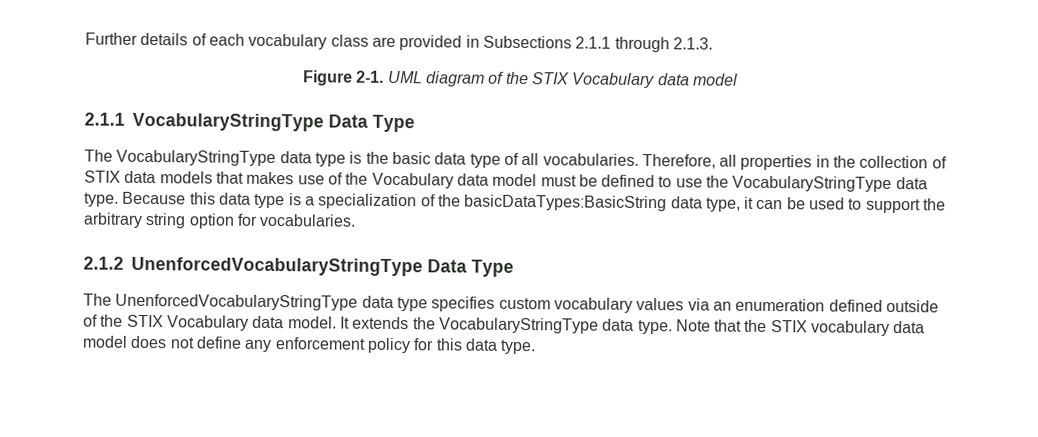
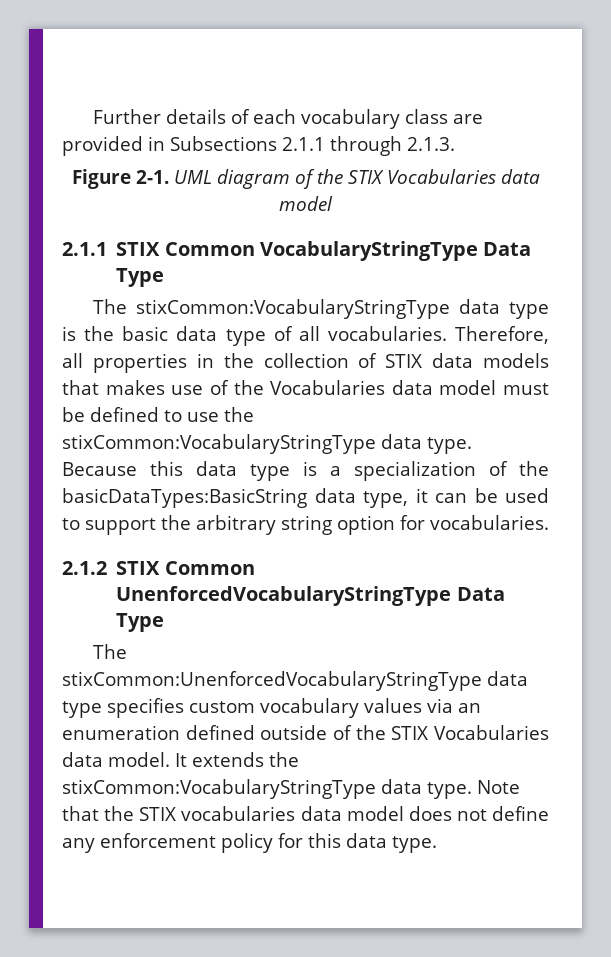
[572,72,656,89] Vocabulary -> [386,169,496,184] Vocabularies
(125, 119) none -> [116,242,255,256] STIX Common
[116,149,277,167] VocabularyStringType -> [135,299,450,319] stixCommon:VocabularyStringType
[371,172,454,189] Vocabulary -> [270,380,386,395] Vocabularies
[732,175,893,192] VocabularyStringType -> [62,434,376,454] stixCommon:VocabularyStringType
(124, 263) none -> [116,561,255,575] STIX Common
[115,293,359,311] UnenforcedVocabularyStringType -> [62,671,482,691] stixCommon:UnenforcedVocabularyStringType
[166,315,249,331] Vocabulary -> [434,725,550,740] Vocabularies
[438,317,599,334] VocabularyStringType -> [62,779,376,799] stixCommon:VocabularyStringType
[811,320,891,336] vocabulary -> [181,806,296,821] vocabularies

